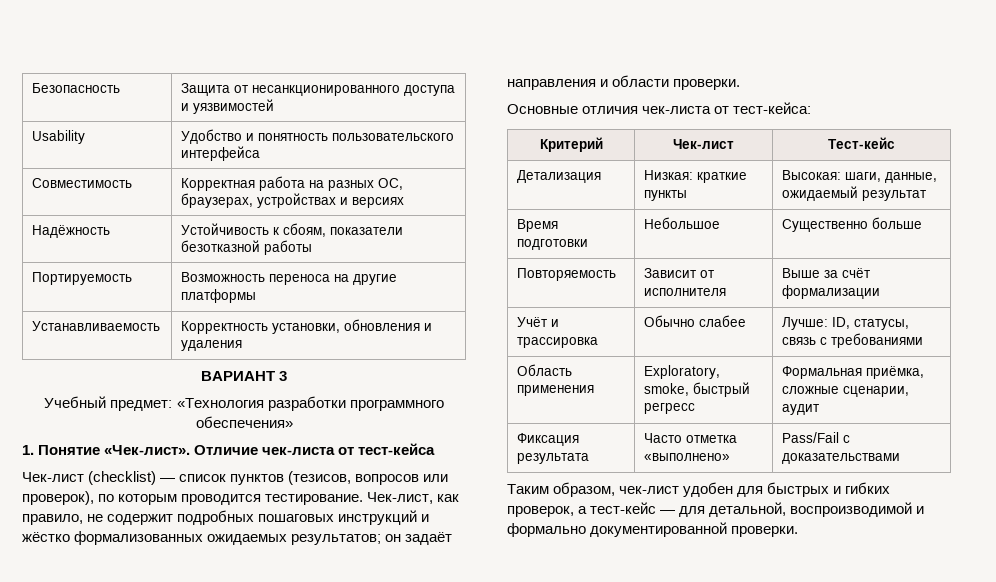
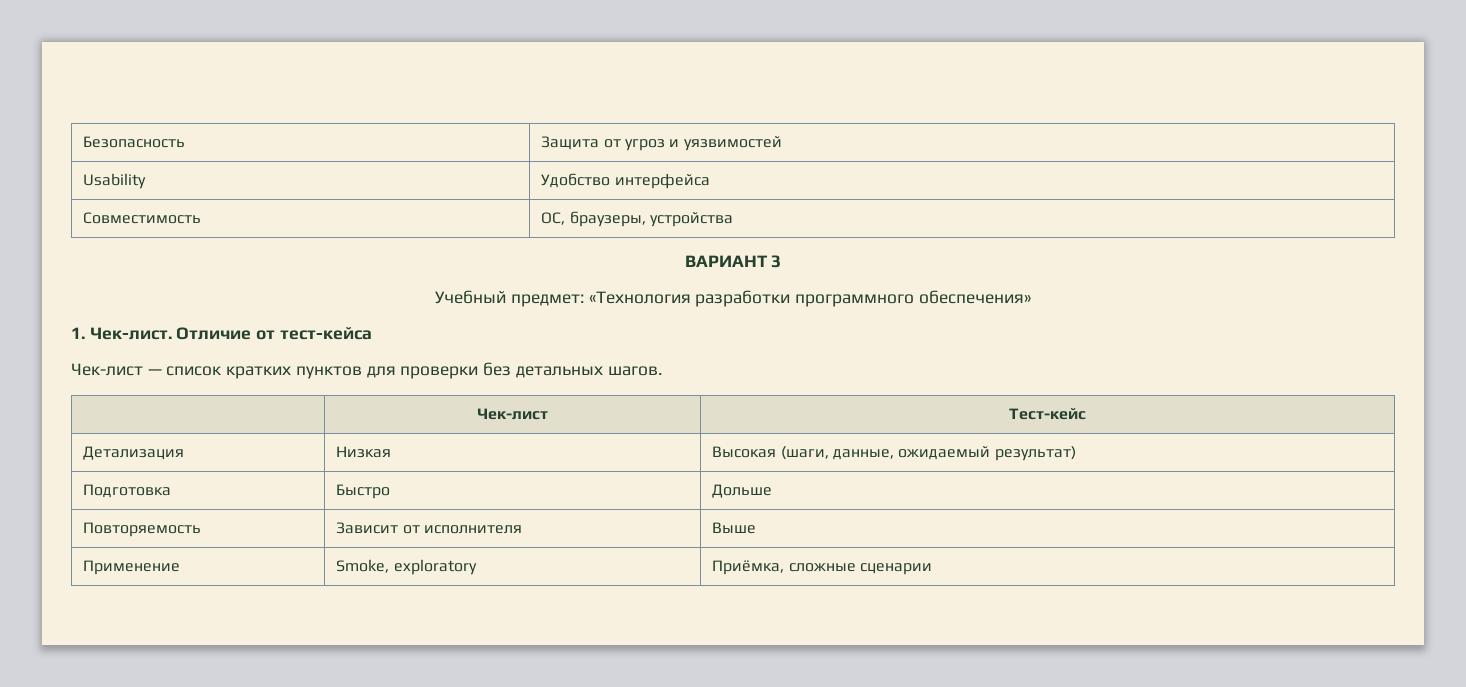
[252,85,456,96] несанкционированного доступа -> [625,139,666,151] угроз
[246,133,455,141] и понятность пользовательского -> (611, 180) none
[181,176,404,191] [181,193,405,208] [32,225,111,238] [181,223,404,237] [181,240,313,255] [32,272,133,285] [181,272,398,285] [181,289,257,303] [32,321,161,331] [181,319,433,334] [181,340,243,351] Корректная работа на разных ОС, браузерах, устройствах и версиях // Надёжность | Устойчивость к сбоям, показатели безотказной работы // Портируемость | Возможность переноса на другие платформы // Устанавливаемость | Корректность установки, обновления и удаления -> [541,211,734,227] ОС, браузеры, устройства
[38,445,336,455] Понятие «Чек-лист». Отличие чек-листа -> [89,327,252,340] Чек-лист. Отличие
[88,471,157,485] (checklist) -> (143, 369) none
[230,471,449,485] [22,491,460,505] [22,510,430,525] [22,531,453,545] [507,75,741,90] [507,102,812,114] [539,137,603,152] [673,139,734,149] [828,137,895,149] [517,170,602,183] [644,170,748,183] [644,190,688,201] [782,170,938,183] [782,186,927,201] [517,219,559,232] [517,239,589,250] [644,217,721,229] [782,217,923,232] пунктов (тезисов, вопросов или проверок), по которым проводится тестирование. Чек-лист, как правило, не содержит подробных пошаговых инструкций и жёстко формализованных ожидаемых результатов; он задаёт направления и области проверки. // Основные отличия чек-листа от тест-кейса: // Критерий | Чек-лист | Тест-кейс // Детализация | Низкая: краткие пункты | Высокая: шаги, данные, ожидаемый результат // Время подготовки | Небольшое | Существенно больше -> [226,362,662,379] [477,408,548,420] [1008,408,1086,420] [83,446,185,460] [336,446,392,458] [712,446,1076,461] [83,484,172,498] [336,484,391,499] [712,484,773,498] кратких пунктов для проверки без детальных шагов. // | Чек-лист | Тест-кейс // Детализация | Низкая | Высокая (шаги, данные, ожидаемый результат) // Подготовка | Быстро | Дольше
[824,268,871,278] [782,285,881,299] [517,317,560,327] [517,337,599,348] [644,315,747,327] [782,317,910,330] [782,333,924,348] [517,364,573,376] [517,385,595,396] [644,365,721,379] [644,382,751,397] [644,403,696,414] [782,366,925,379] [782,386,910,397] [782,404,820,415] [517,433,580,446] [517,453,590,464] [644,433,738,443] [644,453,731,461] [782,432,851,443] [782,453,901,464] [507,482,891,497] [507,502,925,517] [507,522,799,537] за счёт формализации // Учёт и трассировка | Обычно слабее | Лучше: ID, статусы, связь с требованиями // Область применения | Exploratory, smoke, быстрый регресс | Формальная приёмка, сложные сценарии, аудит // Фиксация результата | Часто отметка «выполнено» | Pass/Fail с доказательствами // Таким образом, чек-лист удобен для быстрых и гибких проверок, а тест-кейс — для детальной, воспроизводимой и формально документированной проверки. -> [83,560,181,575] [336,559,477,575] [712,560,933,575] // Применение | Smoke, exploratory | Приёмка, сложные сценарии

